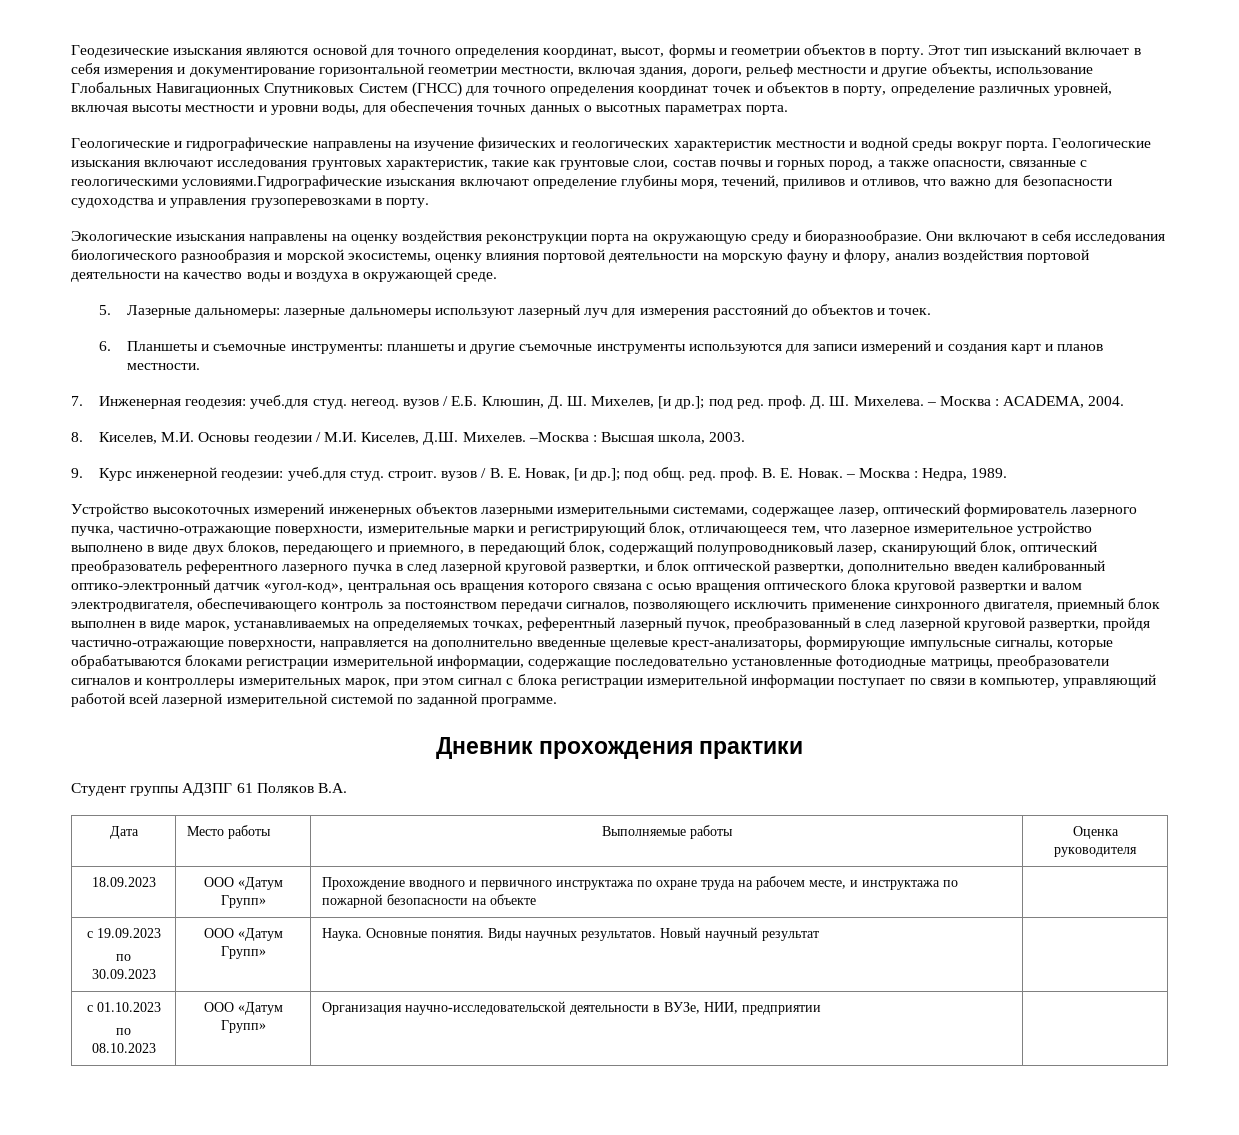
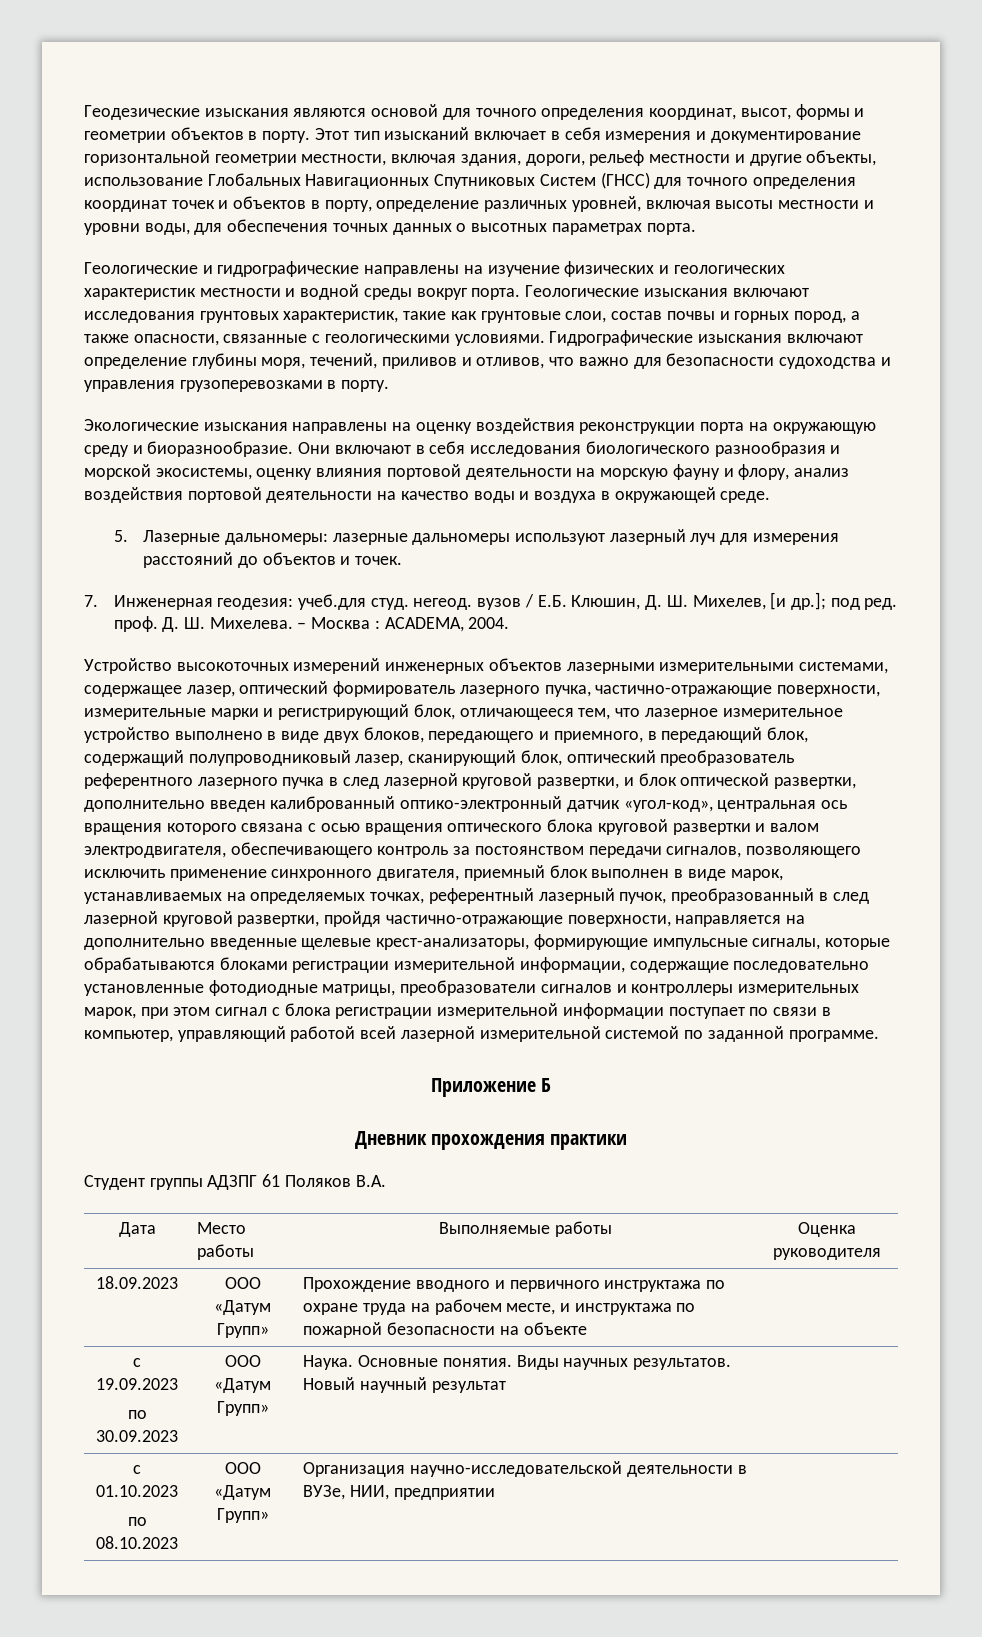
[182,175,383,189] условиями.Гидрографические -> [454,330,694,346] условиями. Гидрографические
[99,340,1104,354] [127,363,201,370] // 6. Планшеты и съемочные инструменты: планшеты и другие съемочные инструменты используются для записи измерений и создания карт и планов местности. -> (403, 560) none
[71,432,746,445] [71,467,1008,481] // 8. Киселев, М.И. Основы геодезии / М.И. Киселев, Д.Ш. Михелев. –Москва : Высшая школа, 2003. // 9. Курс инженерной геодезии: учеб.для студ. строит. вузов / В. Е. Новак, [и др.]; под общ. ред. проф. В. Е. Новак. – Москва : Недра, 1989. -> (510, 623) none
(558, 702) none -> [430,1078,552,1097] // Приложение Б

